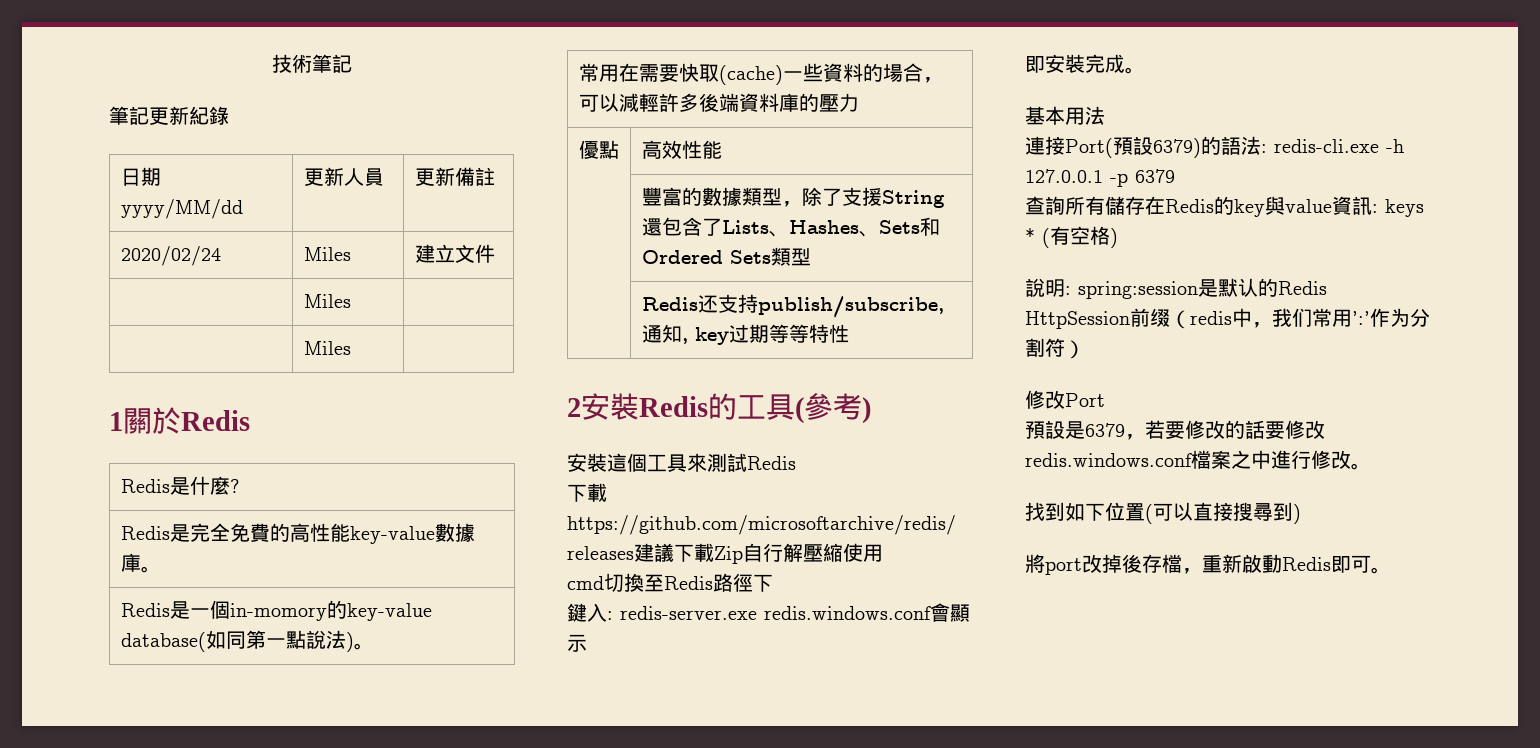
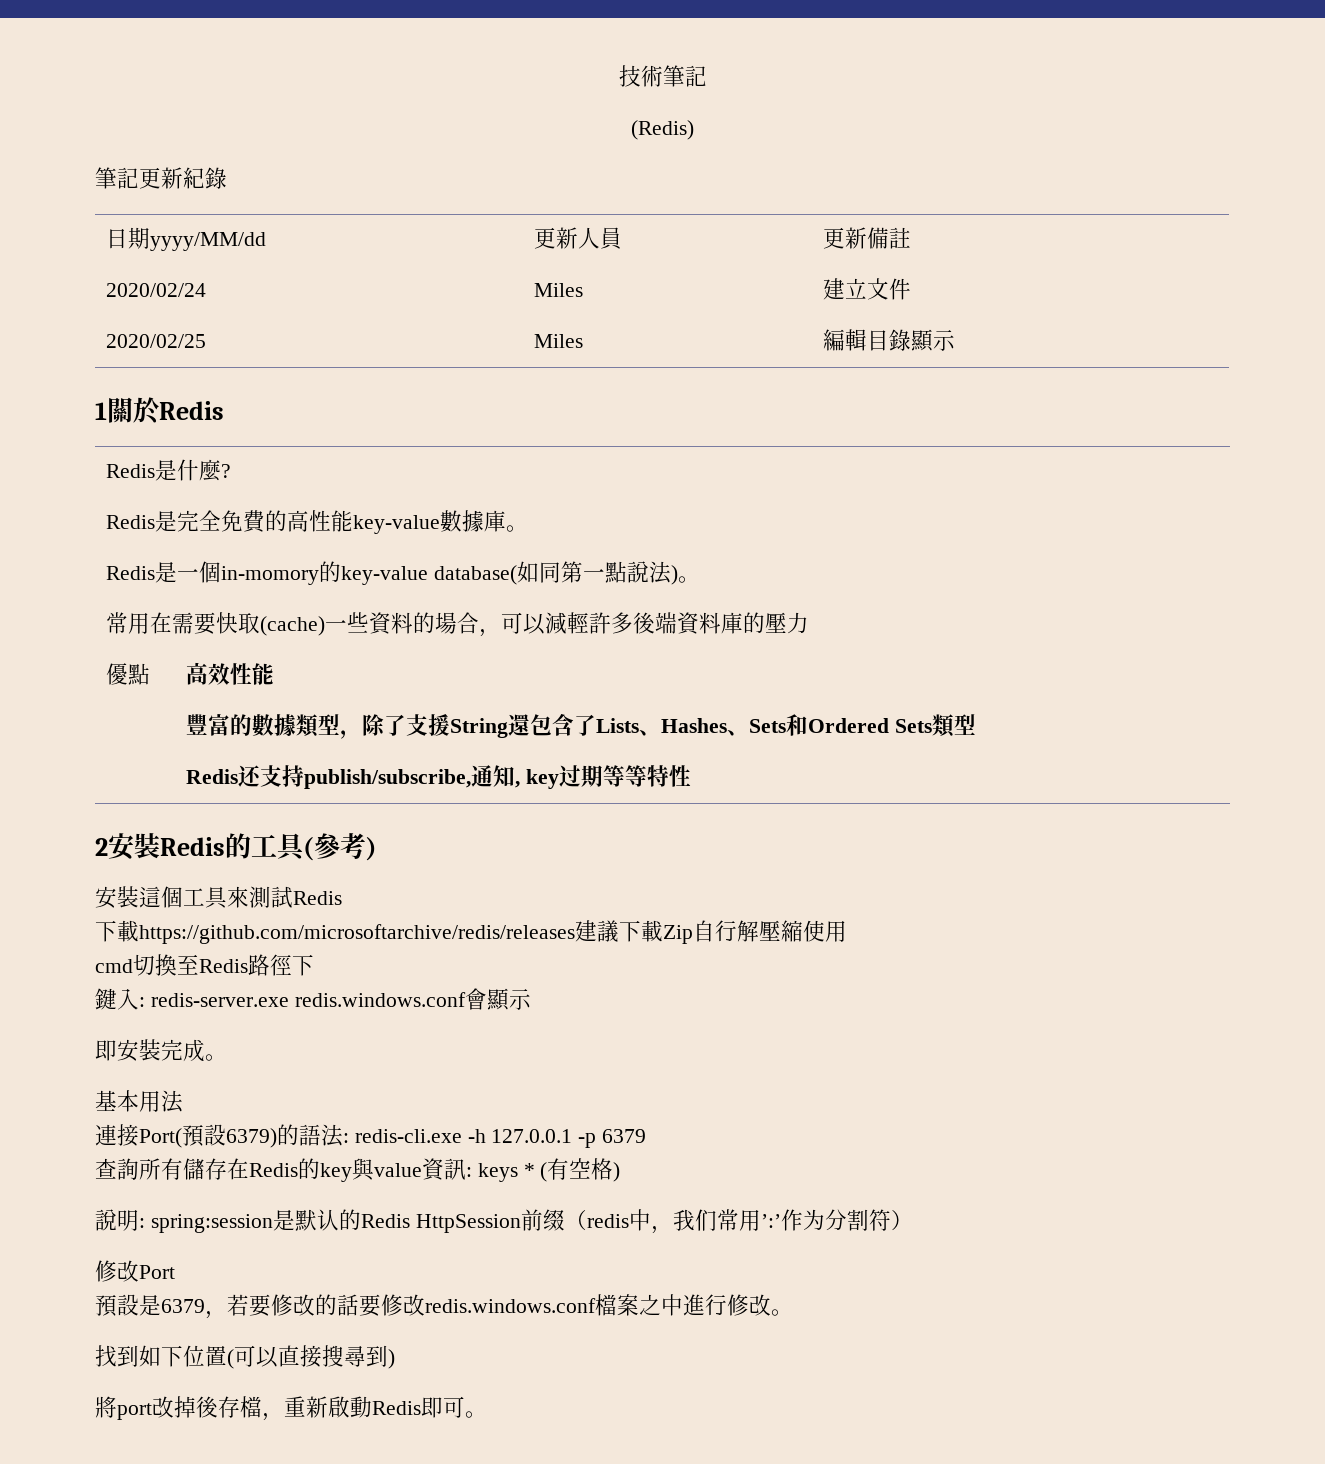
(352, 63) none -> [631,120,694,140] // (Redis)
[303,294,351,308] [303,341,351,355] | Miles | // | Miles | -> [106,334,207,348] [534,334,584,348] [823,329,956,352] 2020/02/25 | Miles | 編輯目錄顯示

